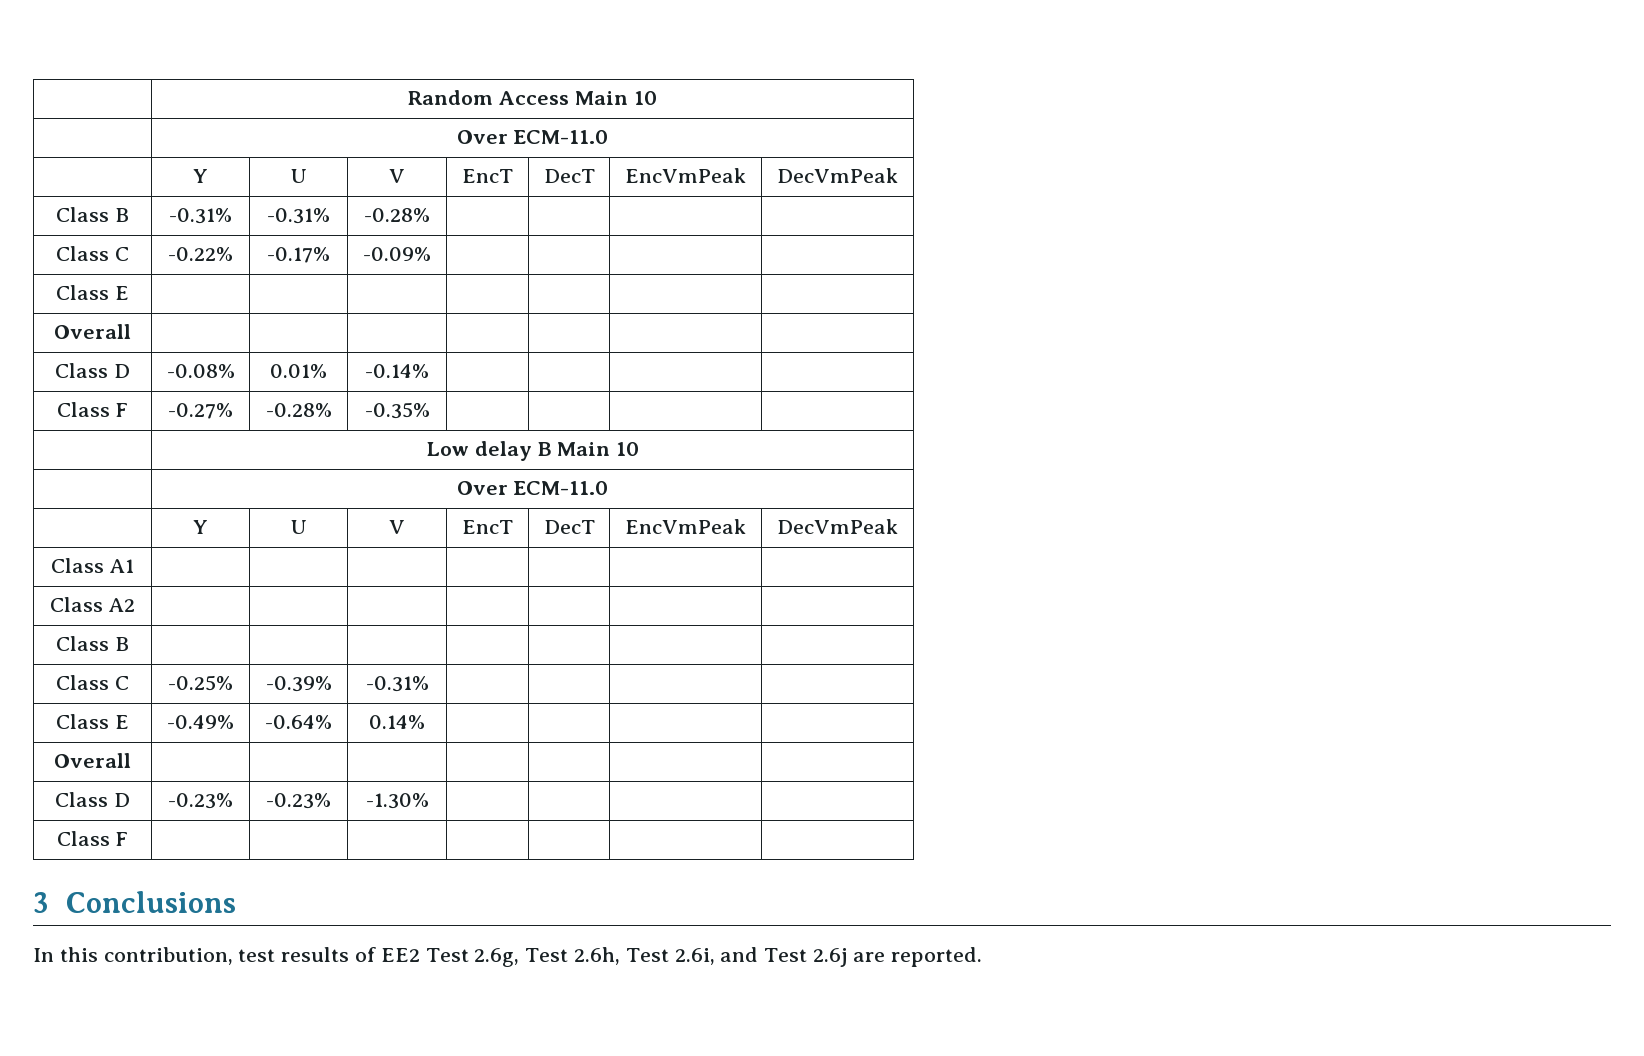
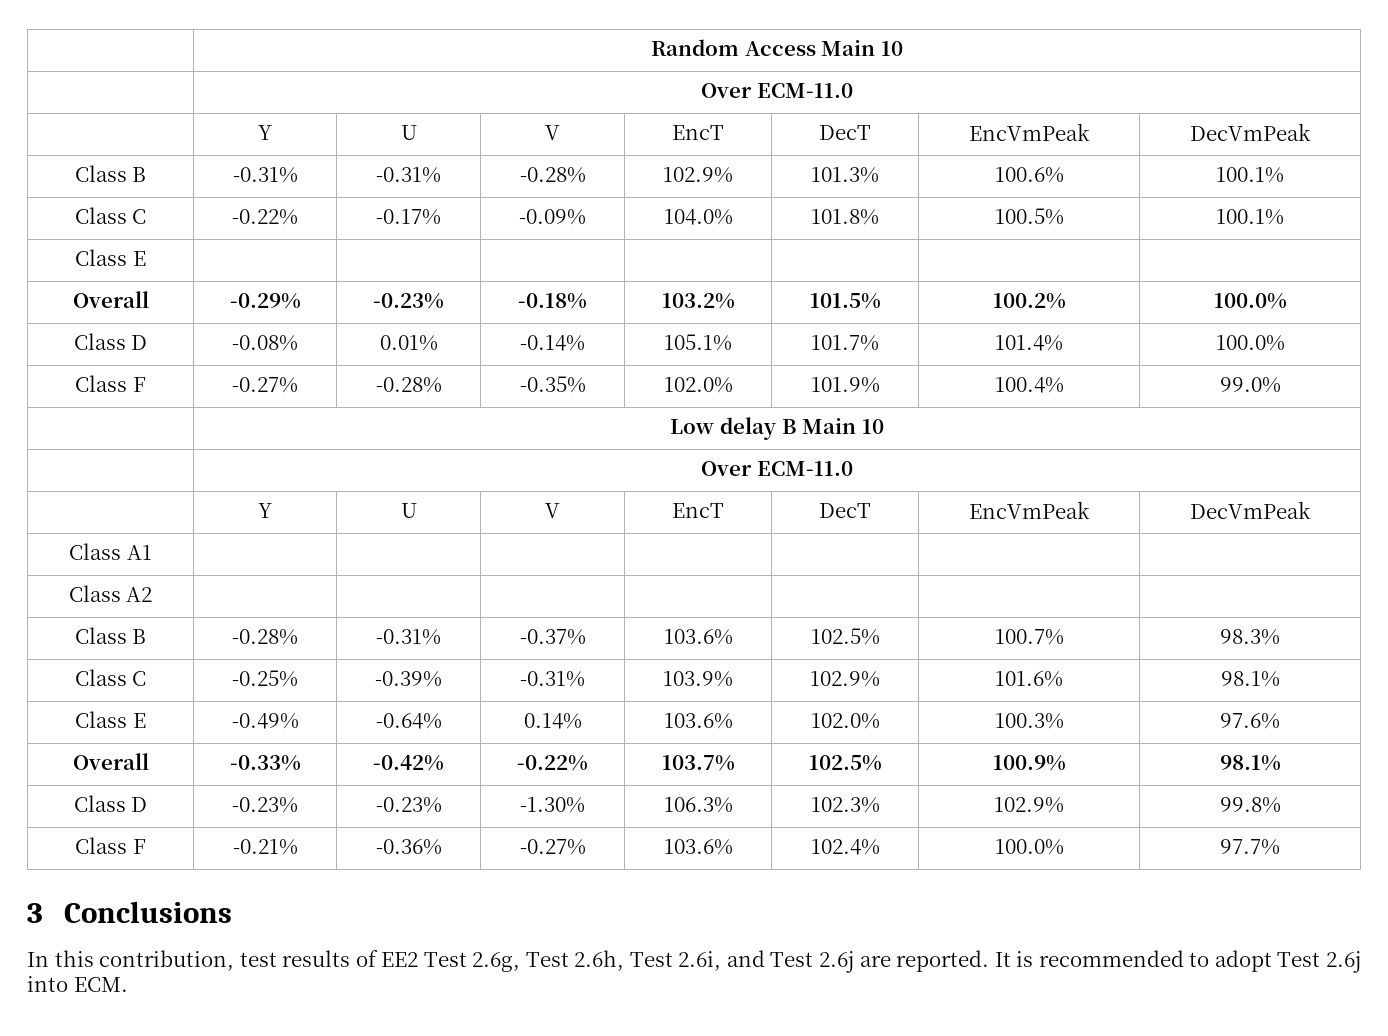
(431, 215) | | | -> [663,167,734,183] [811,167,880,183] [994,167,1064,183] [1216,167,1284,183] 102.9% | 101.3% | 100.6% | 100.1%
(432, 254) | | | -> [663,209,733,225] [811,209,880,225] [994,208,1064,225] [1216,209,1284,225] 104.0% | 101.8% | 100.5% | 100.1%
(131, 331) | | | | | | -> [229,293,301,309] [373,293,444,309] [518,293,587,309] [661,293,735,309] [809,293,881,309] [992,293,1066,309] [1213,293,1287,309] -0.29% | -0.23% | -0.18% | 103.2% | 101.5% | 100.2% | 100.0%
(430, 371) | | | -> [664,334,733,351] [811,335,880,351] [995,335,1063,351] [1215,335,1285,351] 105.1% | 101.7% | 101.4% | 100.0%
(430, 410) | | | -> [663,377,733,393] [810,377,880,393] [994,377,1064,393] [1219,377,1281,393] 102.0% | 101.9% | 100.4% | 99.0%
(129, 644) | | | | | | -> [232,629,298,645] [376,629,441,645] [519,629,586,645] [663,629,733,645] [810,628,880,645] [994,629,1064,645] [1220,629,1280,645] -0.28% | -0.31% | -0.37% | 103.6% | 102.5% | 100.7% | 98.3%
(429, 684) | | | -> [663,671,734,687] [810,671,881,687] [995,671,1063,687] [1220,671,1280,687] 103.9% | 102.9% | 101.6% | 98.1%
[54,753,131,768] | | | // Overall | | | | | | | -> [663,713,733,729] [810,713,880,729] [994,713,1064,729] [1220,713,1280,729] [72,753,149,770] [229,755,301,771] [373,755,444,771] [517,755,588,771] [661,755,735,771] [808,755,882,771] [992,755,1066,771] [1219,755,1281,771] 103.6% | 102.0% | 100.3% | 97.6% // Overall | -0.33% | -0.42% | -0.22% | 103.7% | 102.5% | 100.9% | 98.1%
[56,831,129,846] | | | // Class F | | | | | | | -> [663,797,733,813] [810,797,880,813] [994,797,1064,813] [1219,797,1281,813] [75,837,146,854] [232,839,298,855] [375,839,442,855] [519,839,586,855] [663,839,733,855] [810,839,880,855] [994,839,1064,855] [1220,839,1280,855] 106.3% | 102.3% | 102.9% | 99.8% // Class F | -0.21% | -0.36% | -0.27% | 103.6% | 102.4% | 100.0% | 97.7%
(982, 957) none -> [994,950,1361,973] [27,976,128,992] It is recommended to adopt Test 2.6j into ECM.

